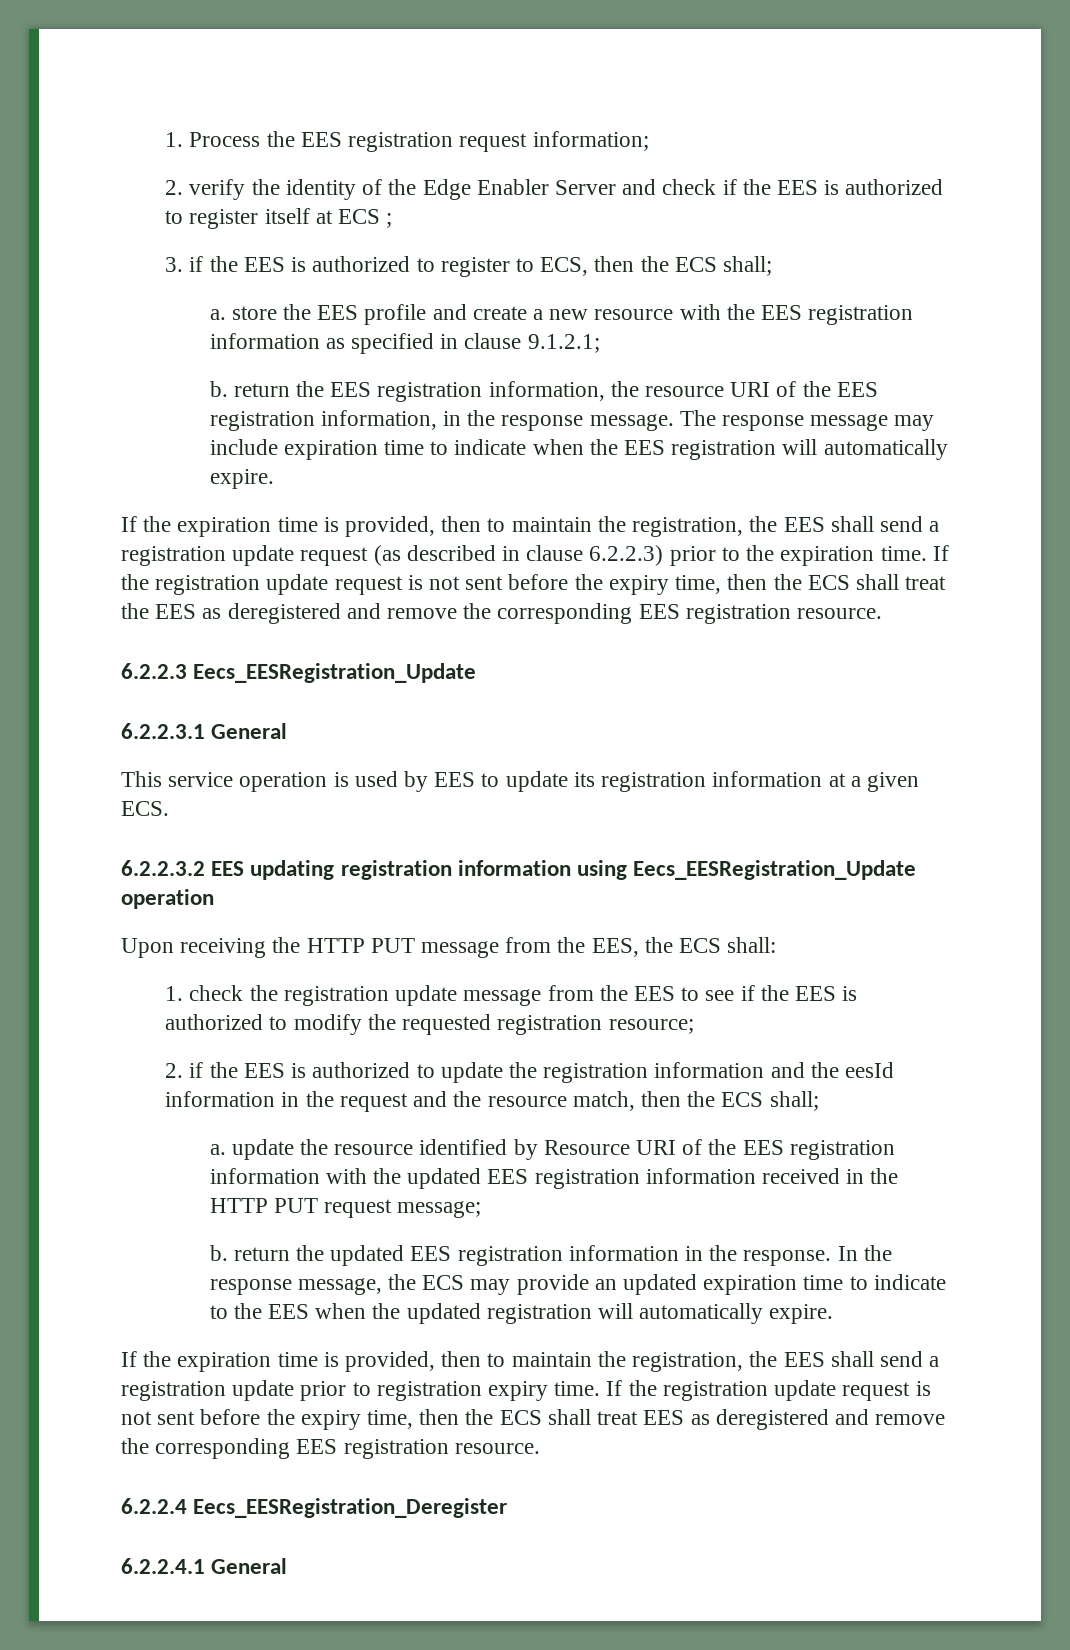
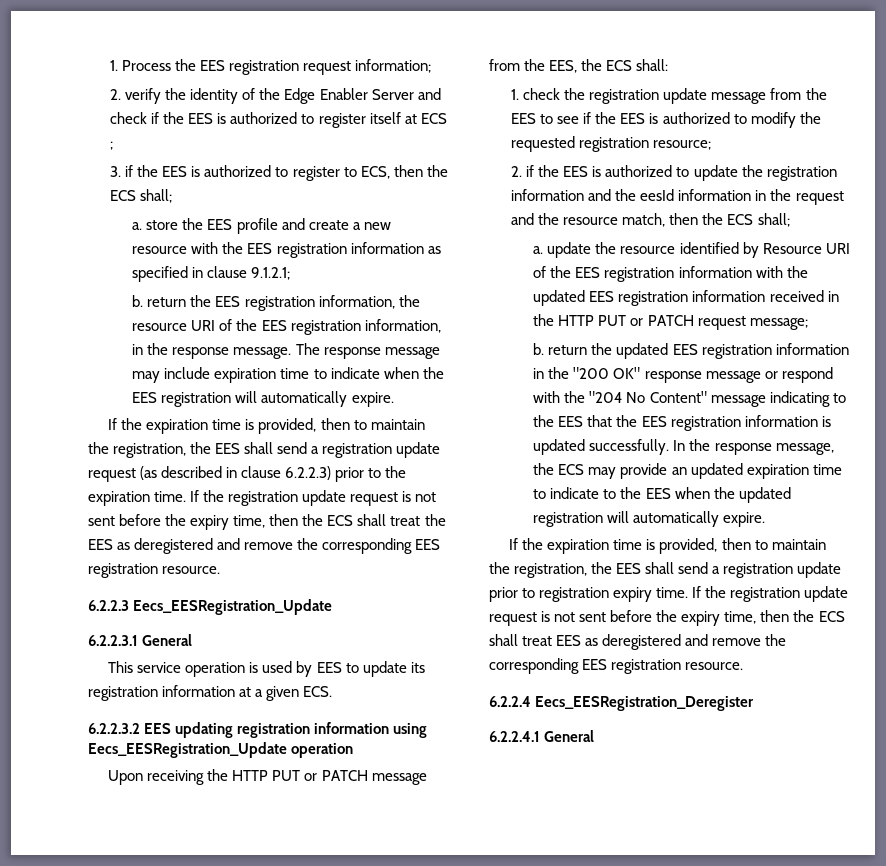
(415, 945) none -> [304,770,368,781] or PATCH
(318, 1205) none -> [630,315,694,326] or PATCH
[743,1250,832,1266] response. -> [573,367,833,383] [533,391,846,407] [533,415,831,431] [533,439,670,455] "200 OK" response message or respond with the "204 No Content" message indicating to the EES that the EES registration information is updated successfully.

